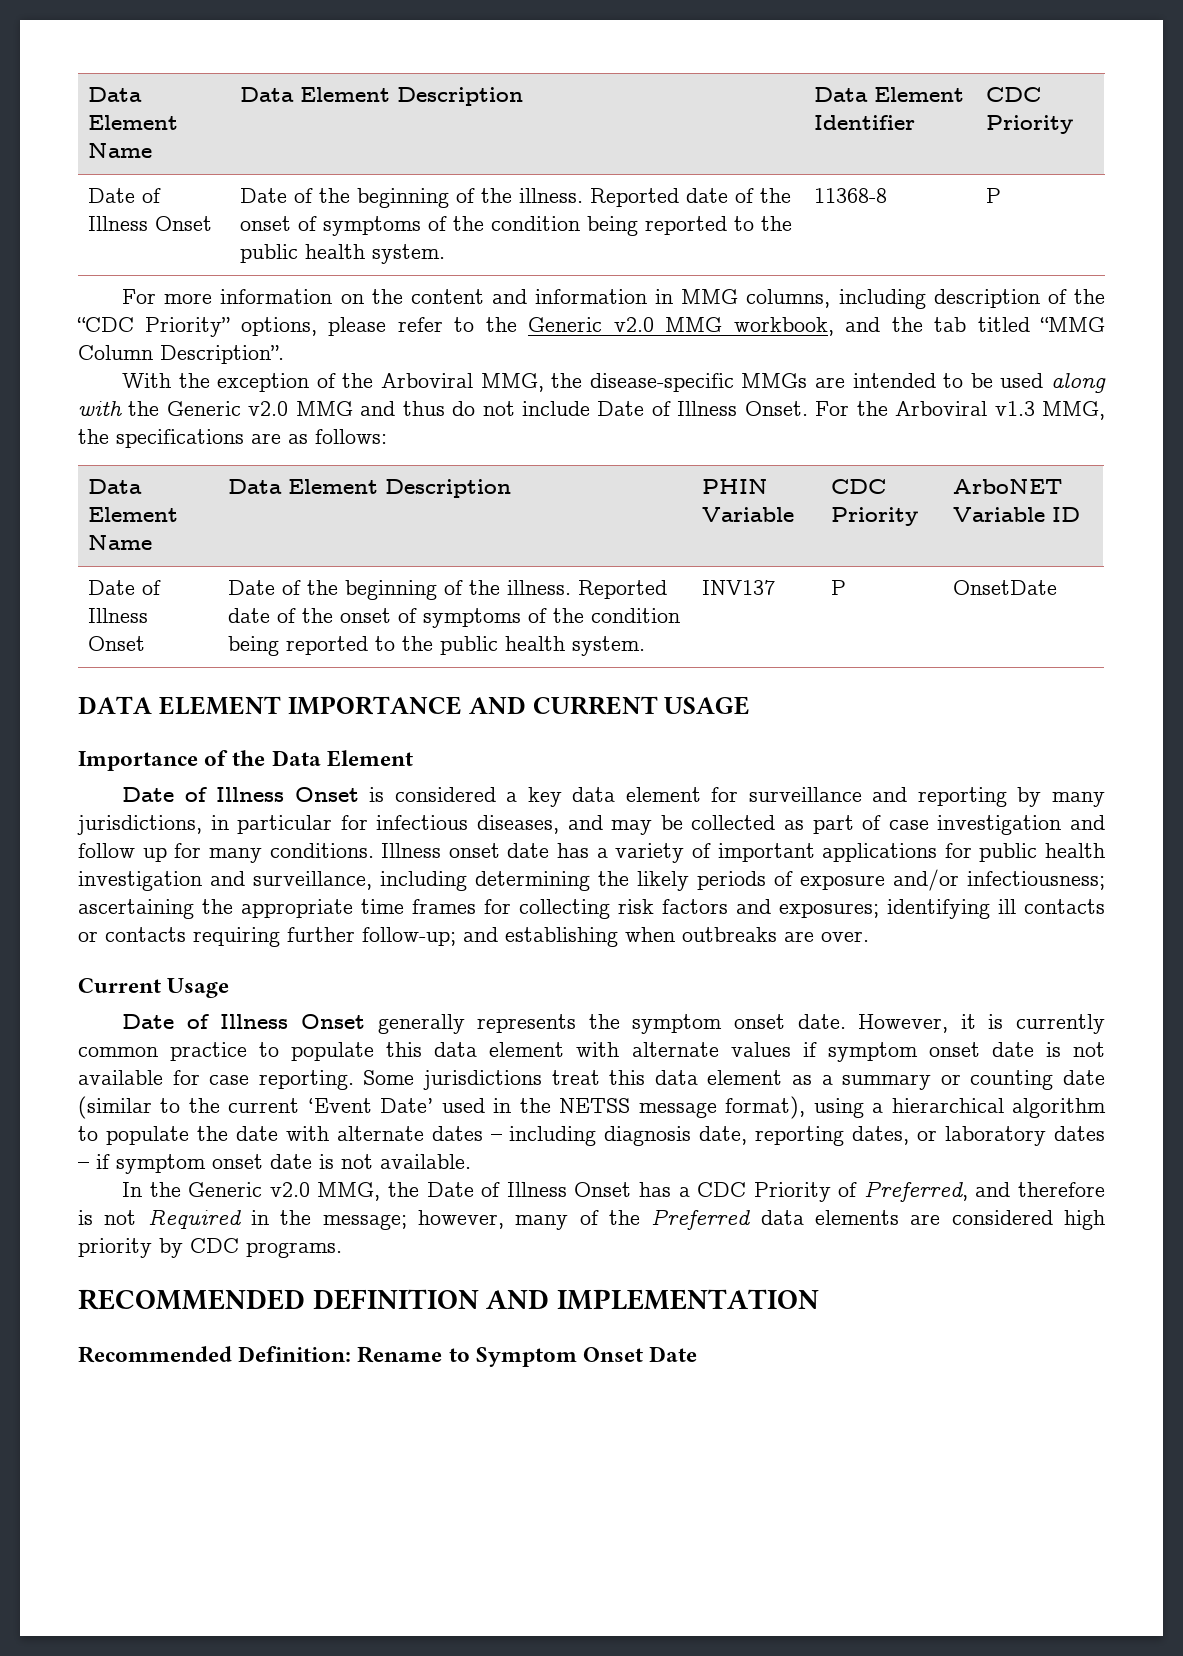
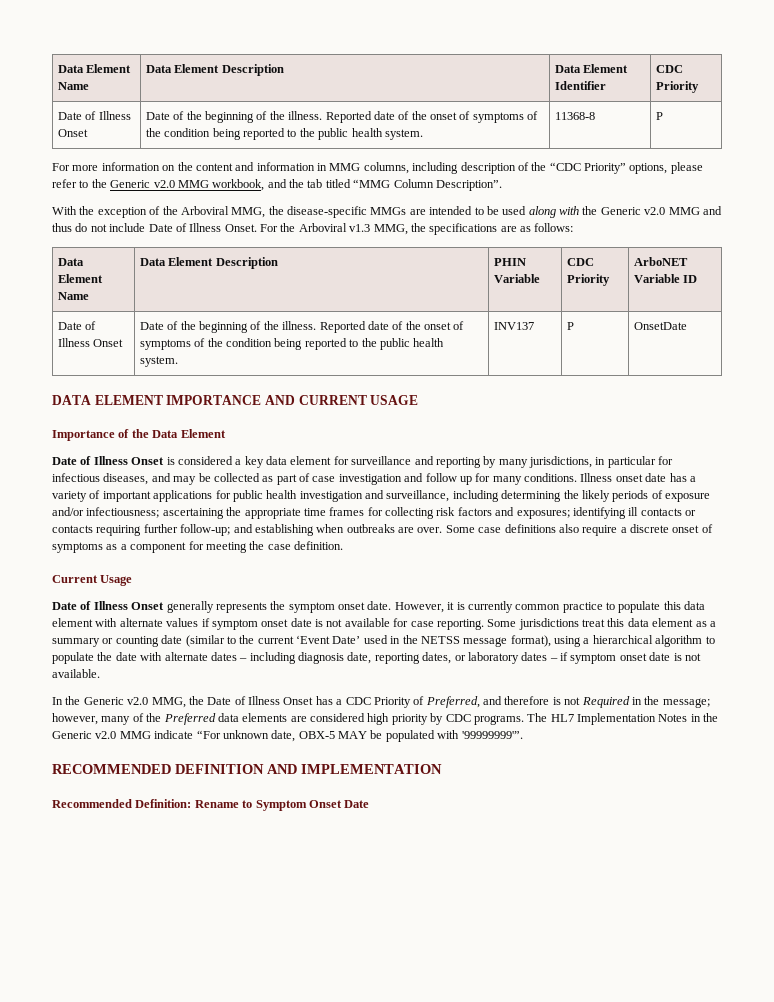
(869, 936) none -> [445,524,713,536] [52,541,343,553] Some case definitions also require a discrete onset of symptoms as a component for meeting the case definition.
(342, 1250) none -> [527,713,719,725] [52,730,523,742] The HL7 Implementation Notes in the Generic v2.0 MMG indicate “For unknown date, OBX-5 MAY be populated with '99999999'”.

